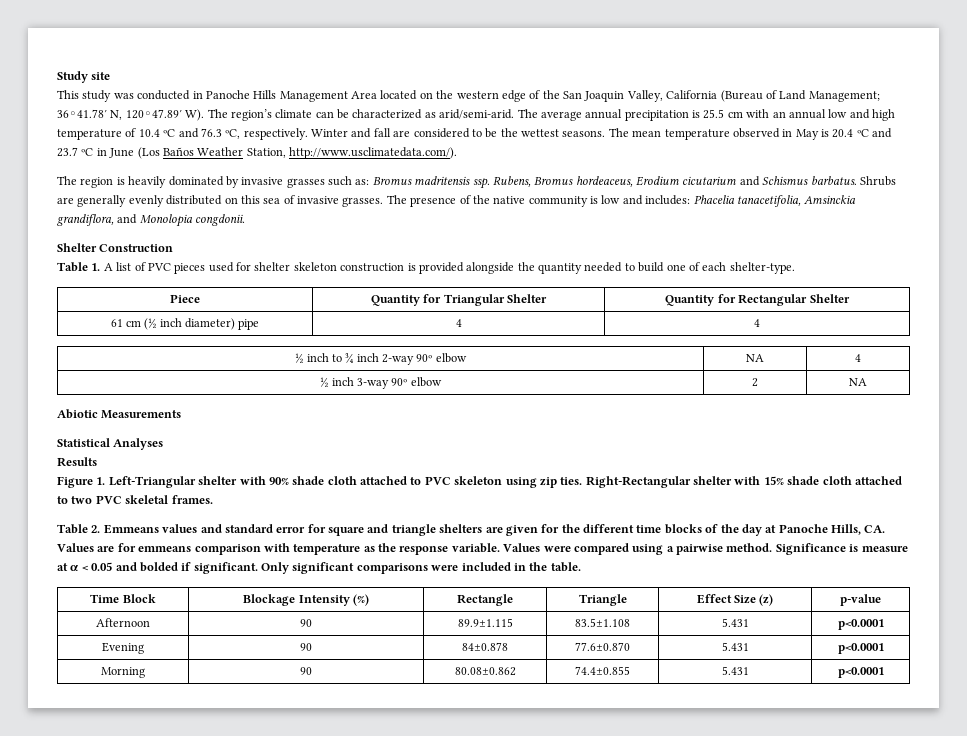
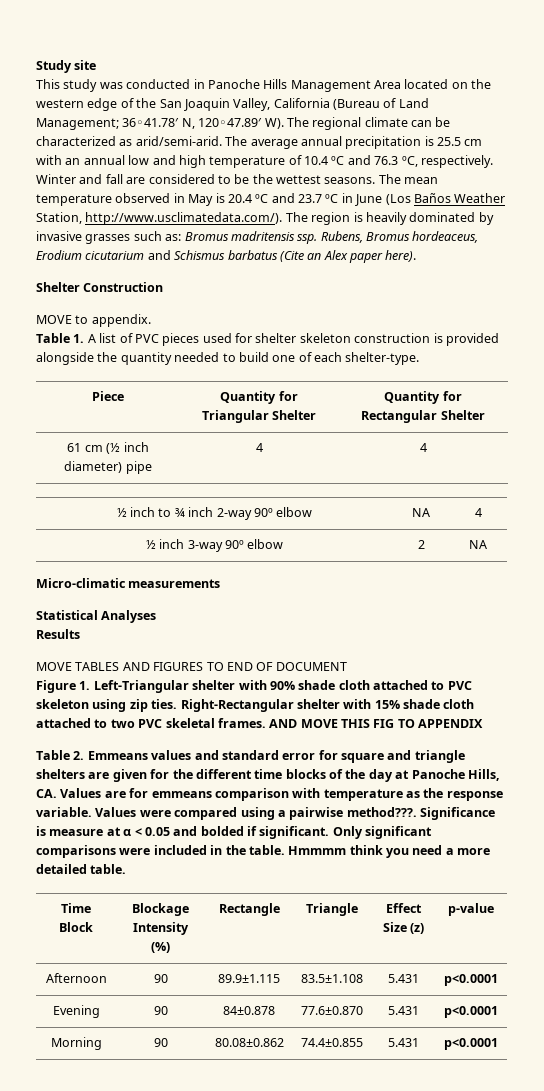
[230,109,272,121] region’s -> [312,117,362,130] regional
(457, 153) // -> (283, 218) none
[810,176,896,186] [57,195,857,207] [57,214,246,227] barbatus. Shrubs are generally evenly distributed on this sea of invasive grasses. The presence of the native community is low and includes: Phacelia tanacetifolia, Amsinckia grandiflora, and Monolopia congdonii. -> [227,250,417,263] barbatus (Cite an Alex paper here).
(174, 248) none -> [36,314,151,327] // MOVE to appendix.
[57,409,182,419] Abiotic Measurements -> [36,578,221,588] Micro-climatic measurements
(97, 462) none -> [36,662,347,671] // MOVE TABLES AND FIGURES TO END OF DOCUMENT
(213, 499) none -> [269,719,484,728] AND MOVE THIS FIG TO APPENDIX
[726,543,773,552] method. -> [346,807,417,817] method???.
(581, 567) none -> [288,845,491,858] [36,864,127,874] Hmmmm think you need a more detailed table.

